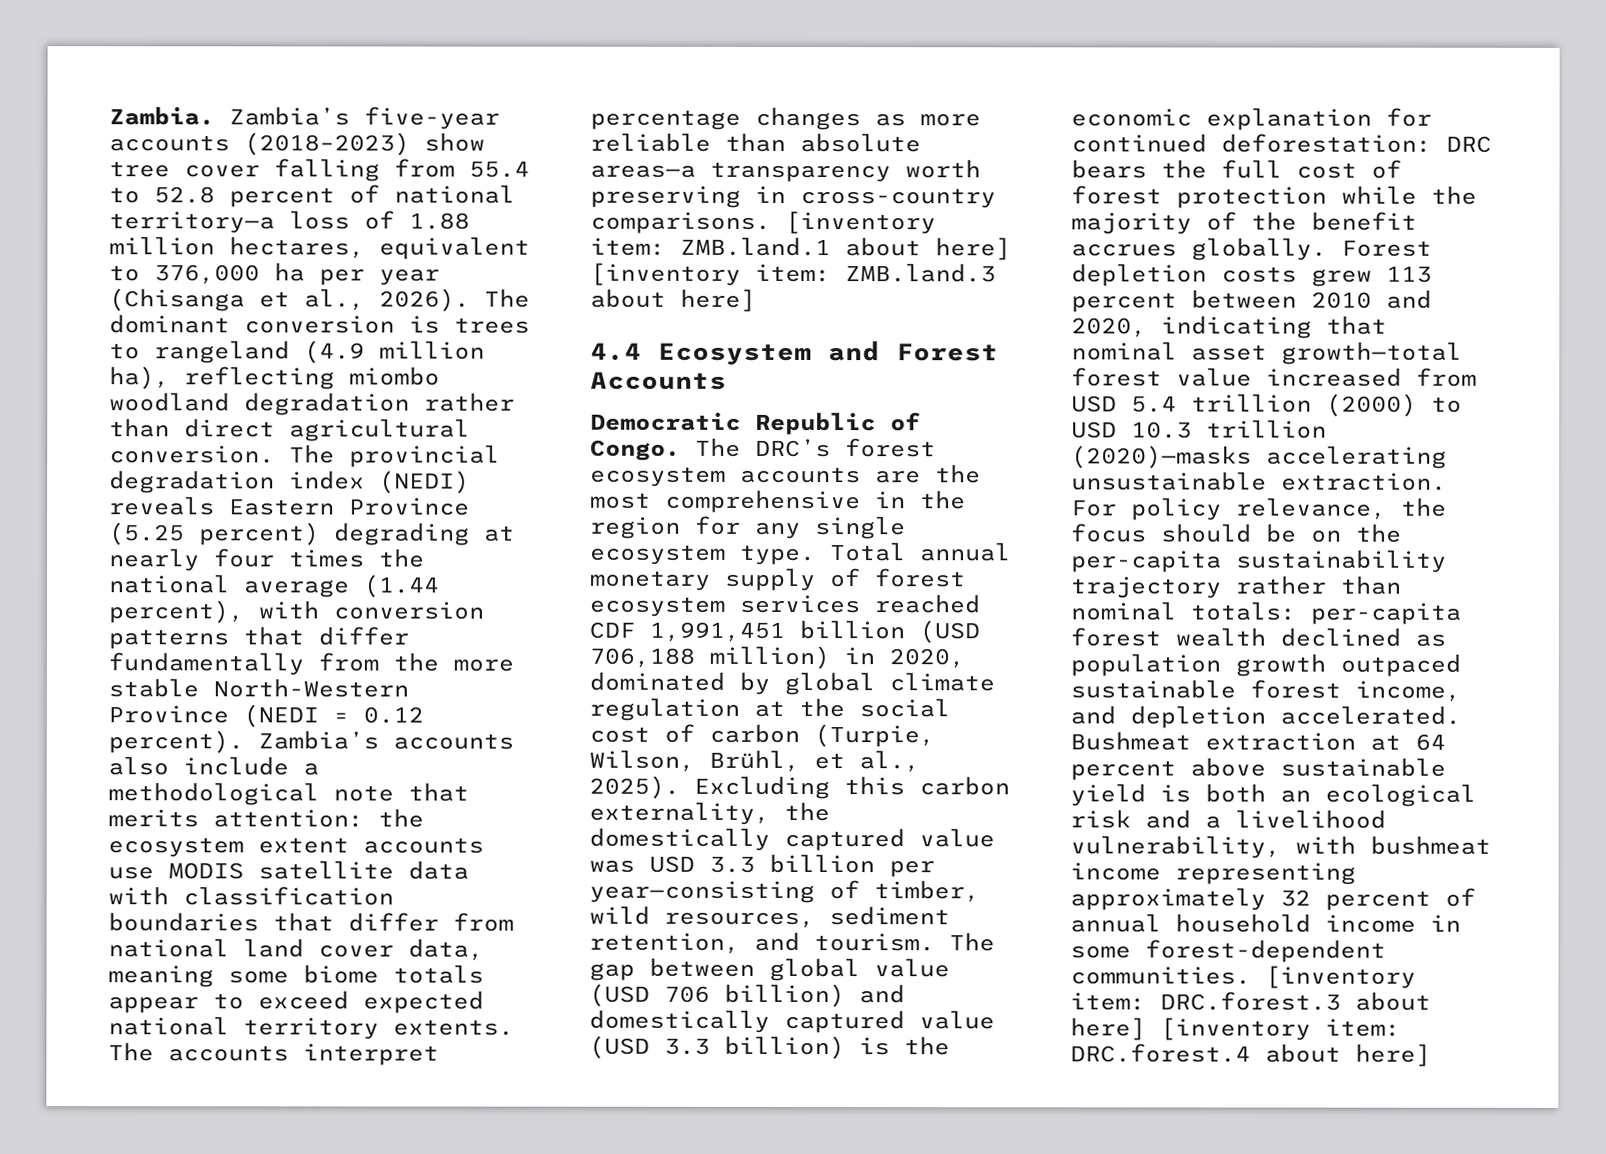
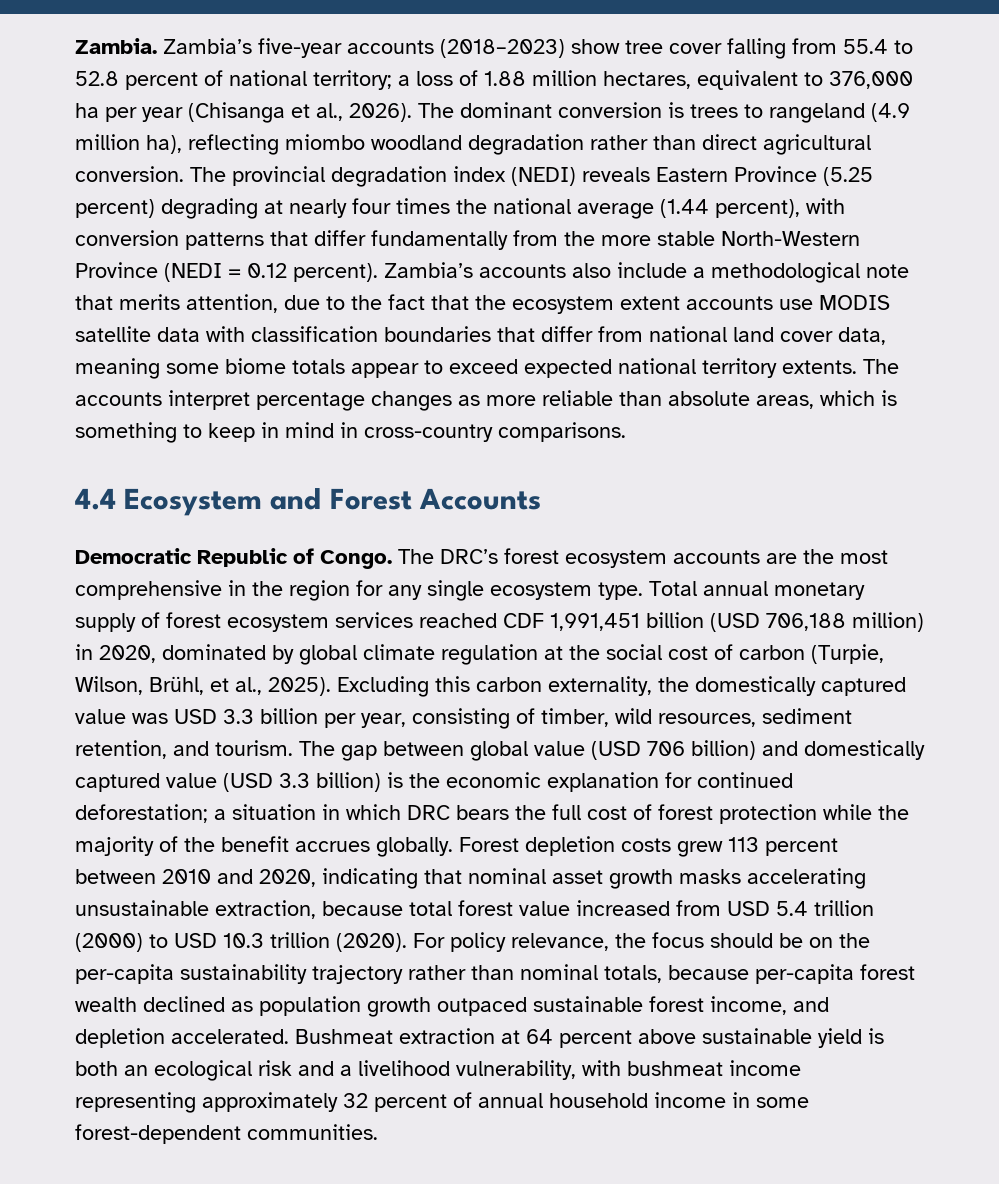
[109,211,275,234] territory—a -> [313,70,410,90] territory; a
[213,809,364,828] attention: -> [186,294,469,313] attention, due to the fact that
[590,159,981,183] [590,185,996,209] [590,210,936,235] [590,236,1011,261] [590,262,996,286] [590,288,756,312] areas—a transparency worth preserving in cross-country comparisons. [inventory item: ZMB.land.1 about here] [inventory item: ZMB.land.3 about here] -> [756,390,897,409] [75,422,626,443] areas, which is something to keep in mind in cross-country comparisons.
[589,880,815,904] year—consisting -> [361,708,510,729] year, consisting
[1221,133,1432,153] deforestation: -> [75,804,401,823] deforestation; a situation in which
[1281,341,1462,365] growth—total -> [609,868,866,889] [75,900,452,919] growth masks accelerating unsustainable extraction, because total
[1071,445,1447,469] [1071,471,1447,491] (2020)—masks accelerating unsustainable extraction. -> [336,933,407,952] (2020).
[1190,601,1296,621] totals: -> [604,965,749,983] totals, because
[1265,965,1416,989] [1070,991,1431,1011] [1070,1017,1401,1041] [1070,1043,1431,1067] [inventory item: DRC.forest.3 about here] [inventory item: DRC.forest.4 about here] -> (378, 1132) none

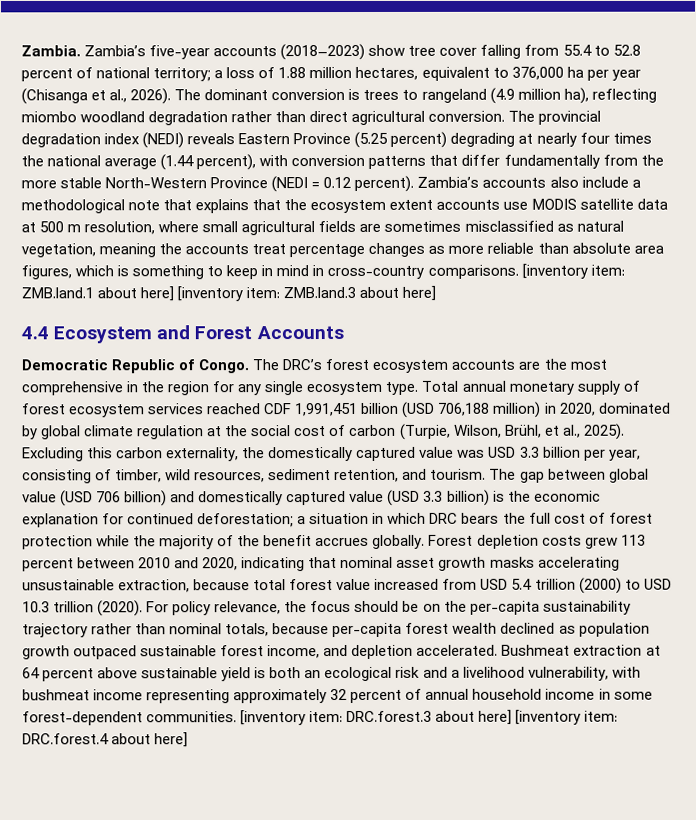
[119,294,425,313] merits attention, due to the fact -> [195,199,250,214] explains
[206,326,886,345] [75,358,899,379] [75,390,250,410] with classification boundaries that differ from national land cover data, meaning some biome totals appear to exceed expected national territory extents. The accounts interpret -> [21,220,624,236] [21,243,287,258] at 500 m resolution, where small agricultural fields are sometimes misclassified as natural vegetation, meaning the accounts treat
[756,395,814,409] areas, -> [633,245,664,254] [21,265,72,280] area figures,
(626, 432) none -> [521,263,625,279] [21,285,437,302] [inventory item: ZMB.land.1 about here] [inventory item: ZMB.land.3 about here]
(378, 1132) none -> [240,709,619,726] [22,732,189,748] [inventory item: DRC.forest.3 about here] [inventory item: DRC.forest.4 about here]

